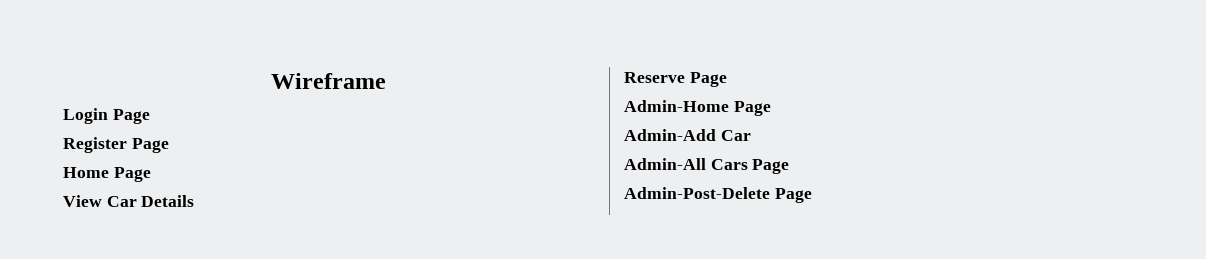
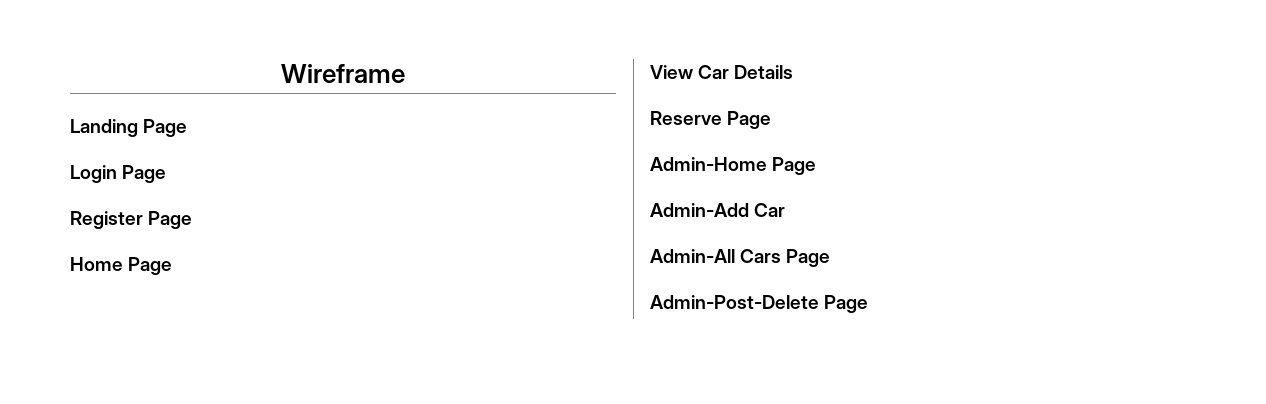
(386, 81) none -> [70,119,188,137] // Landing Page

